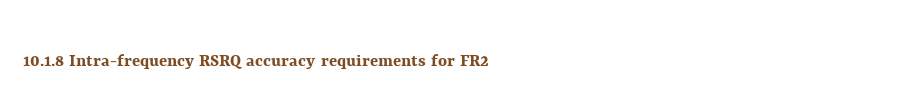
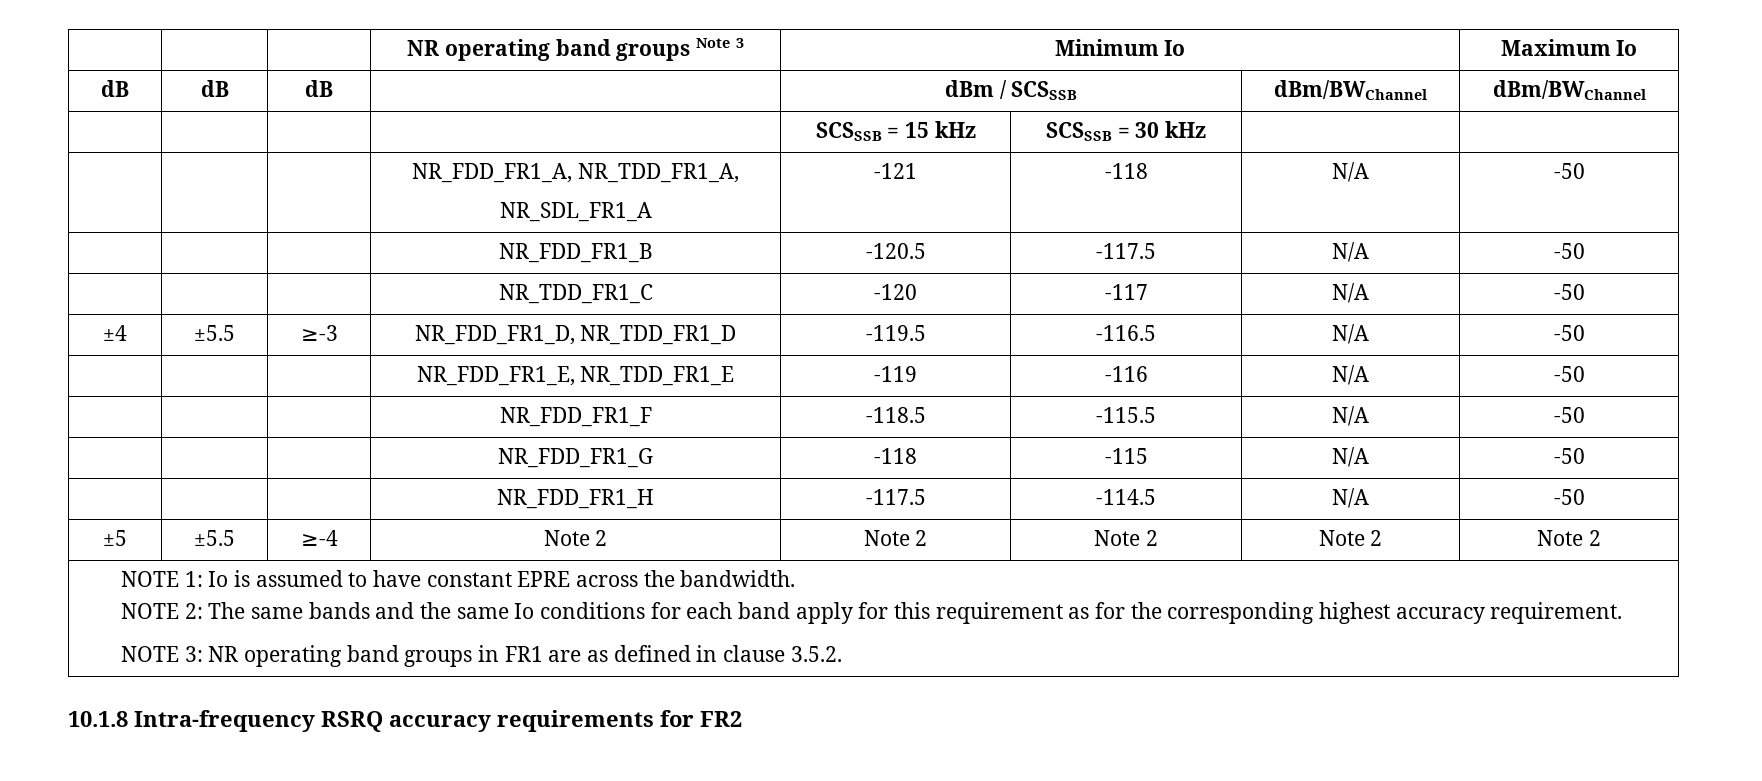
(23, 61) none -> [407,38,744,61] [1054,39,1186,56] [1500,39,1638,56] [101,80,129,97] [200,80,229,97] [305,80,333,97] [944,80,1078,100] [1274,80,1427,100] [1492,80,1646,100] [815,121,976,141] [1045,121,1207,141] [412,163,739,183] [499,202,652,222] [874,163,917,179] [1104,163,1148,179] [1332,162,1369,182] [1553,163,1585,179] [498,243,653,263] [865,243,926,259] [1096,243,1156,259] [1332,242,1369,262] [1553,243,1585,259] [498,284,653,304] [874,284,917,300] [1104,284,1148,300] [1332,283,1369,303] [1553,284,1585,300] [103,325,127,341] [194,325,235,341] [300,325,338,341] [414,325,737,345] [865,325,926,341] [1096,325,1156,341] [1332,324,1369,344] [1553,325,1585,341] [416,366,735,386] [874,366,917,382] [1104,366,1148,382] [1332,365,1369,385] [1553,366,1585,382] [499,407,652,427] [865,407,926,423] [1096,407,1156,423] [1332,406,1369,426] [1553,407,1585,423] [498,448,653,468] [874,448,917,464] [1104,448,1148,464] [1332,447,1369,467] [1553,448,1585,464] [497,489,654,509] [865,489,926,505] [1096,489,1156,505] [1332,488,1369,508] [1553,489,1585,505] [103,530,127,546] [194,530,235,546] [300,530,338,546] [543,530,608,546] [863,530,928,546] [1094,530,1158,546] [1318,530,1383,546] [1537,530,1601,546] [120,570,796,587] [120,602,1623,624] [120,645,842,667] | | | NR operating band groups Note 3 | Minimum Io | Maximum Io // dB | dB | dB | | dBm / SCSSSB | dBm/BWChannel | dBm/BWChannel // | | | | SCSSSB = 15 kHz | SCSSSB = 30 kHz | | // | | | NR_FDD_FR1_A, NR_TDD_FR1_A, // NR_SDL_FR1_A | -121 | -118 | N/A | -50 // | | | NR_FDD_FR1_B | -120.5 | -117.5 | N/A | -50 // | | | NR_TDD_FR1_C | -120 | -117 | N/A | -50 // ±4 | ±5.5 | ≥-3 | NR_FDD_FR1_D, NR_TDD_FR1_D | -119.5 | -116.5 | N/A | -50 // | | | NR_FDD_FR1_E, NR_TDD_FR1_E | -119 | -116 | N/A | -50 // | | | NR_FDD_FR1_F | -118.5 | -115.5 | N/A | -50 // | | | NR_FDD_FR1_G | -118 | -115 | N/A | -50 // | | | NR_FDD_FR1_H | -117.5 | -114.5 | N/A | -50 // ±5 | ±5.5 | ≥-4 | Note 2 | Note 2 | Note 2 | Note 2 | Note 2 // NOTE 1: Io is assumed to have constant EPRE across the bandwidth. // NOTE 2: The same bands and the same Io conditions for each band apply for this requirement as for the corresponding highest accuracy requirement. // NOTE 3: NR operating band groups in FR1 are as defined in clause 3.5.2. //

